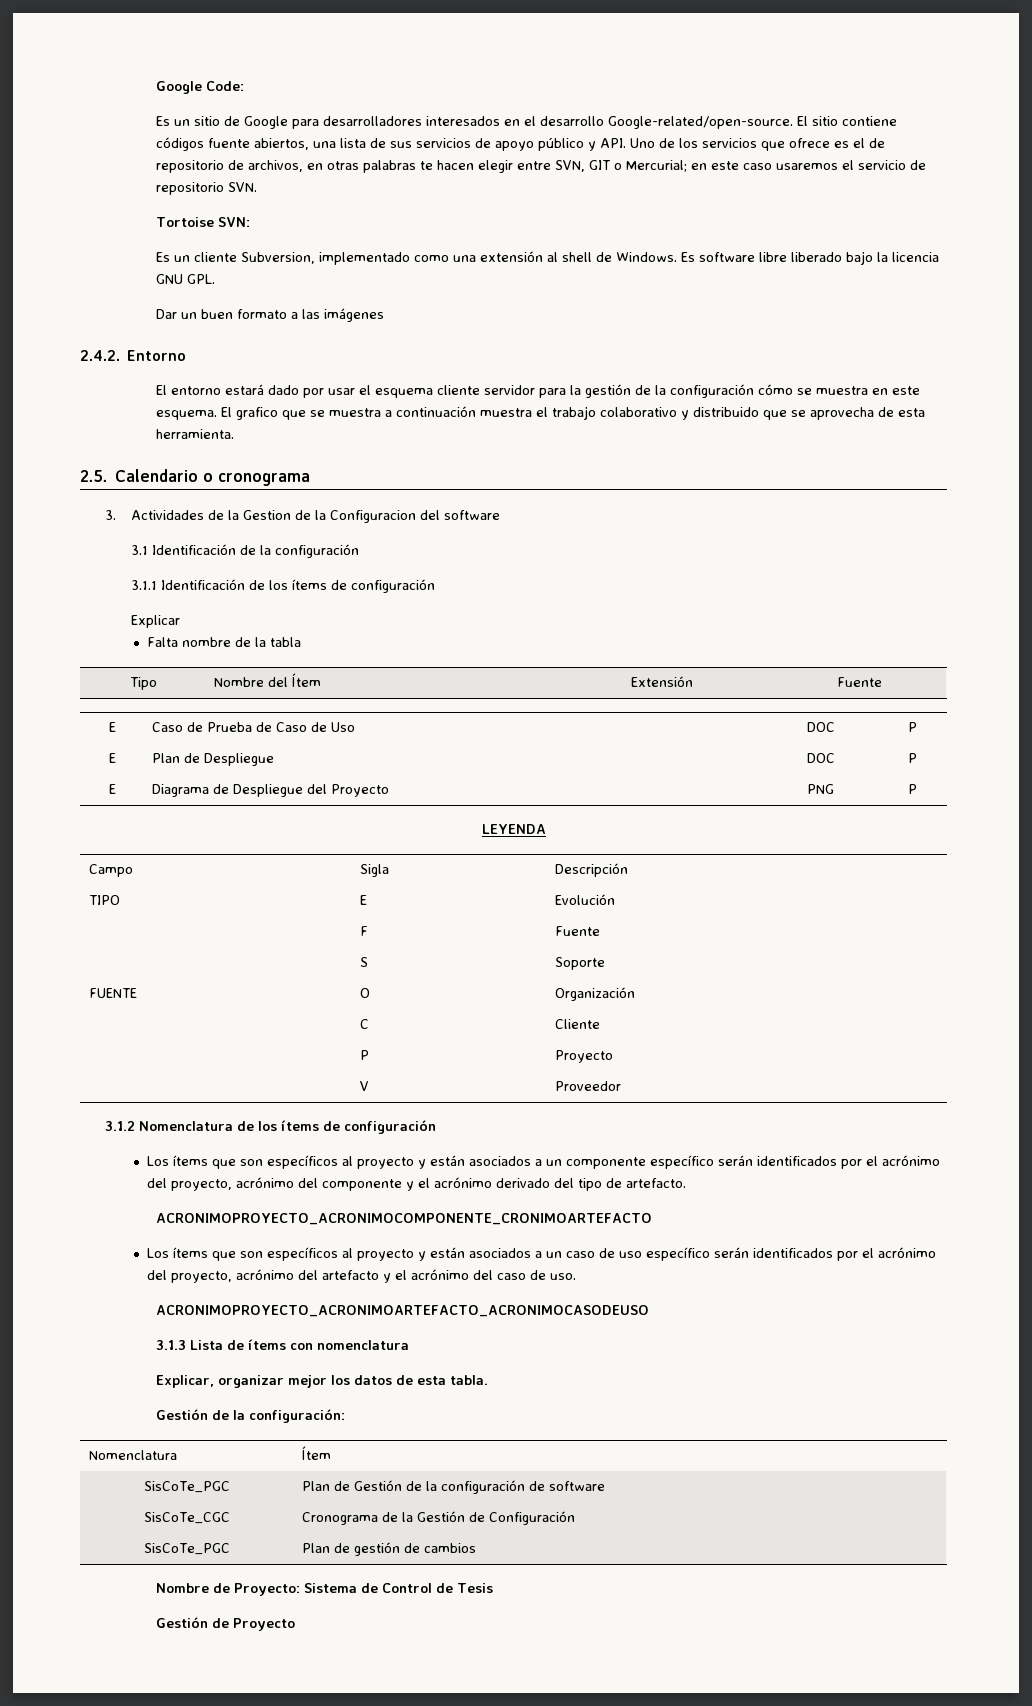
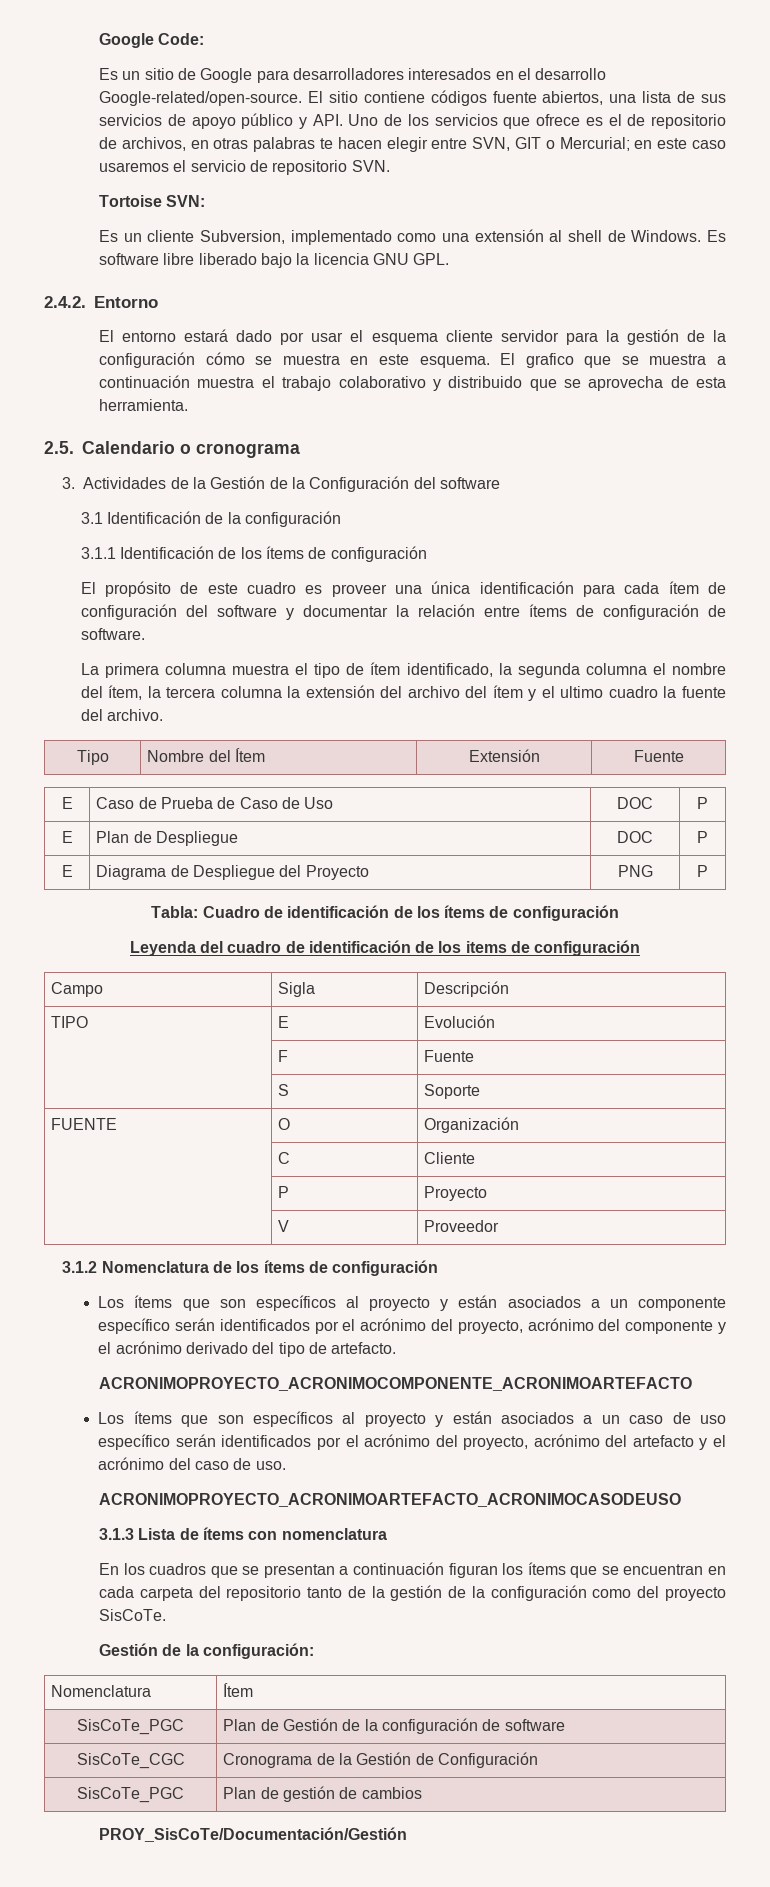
[156,308,385,322] // Dar un buen formato a las imágenes -> (450, 259) none
[242,510,416,523] Gestion de la Configuracion -> [210,476,410,492] Gestión de la Configuración
[130,615,180,628] [146,637,301,647] Explicar // Falta nombre de la tabla -> [80,581,726,597] [80,604,726,620] [80,628,145,640] [80,662,727,678] [80,685,727,701] [80,709,164,721] El propósito de este cuadro es proveer una única identificación para cada ítem de configuración del software y documentar la relación entre ítems de configuración de software. // La primera columna muestra el tipo de ítem identificado, la segunda columna el nombre del ítem, la tercera columna la extensión del archivo del ítem y el ultimo cuadro la fuente del archivo.
[481,824,546,834] LEYENDA -> [151,905,619,921] [129,940,641,956] Tabla: Cuadro de identificación de los ítems de configuración // Leyenda del cuadro de identificación de los items de configuración
[156,1213,653,1225] ACRONIMOPROYECTO_ACRONIMOCOMPONENTE_CRONIMOARTEFACTO -> [99,1377,693,1391] ACRONIMOPROYECTO_ACRONIMOCOMPONENTE_ACRONIMOARTEFACTO
[156,1375,489,1388] Explicar, organizar mejor los datos de esta tabla. -> [99,1562,726,1578] [99,1585,727,1601] [99,1609,167,1621] En los cuadros que se presentan a continuación figuran los ítems que se encuentran en cada carpeta del repositorio tanto de la gestión de la configuración como del proyecto SisCoTe.
[156,1583,494,1596] [156,1617,296,1631] Nombre de Proyecto: Sistema de Control de Tesis // Gestión de Proyecto -> [99,1827,408,1842] PROY_SisCoTe/Documentación/Gestión

